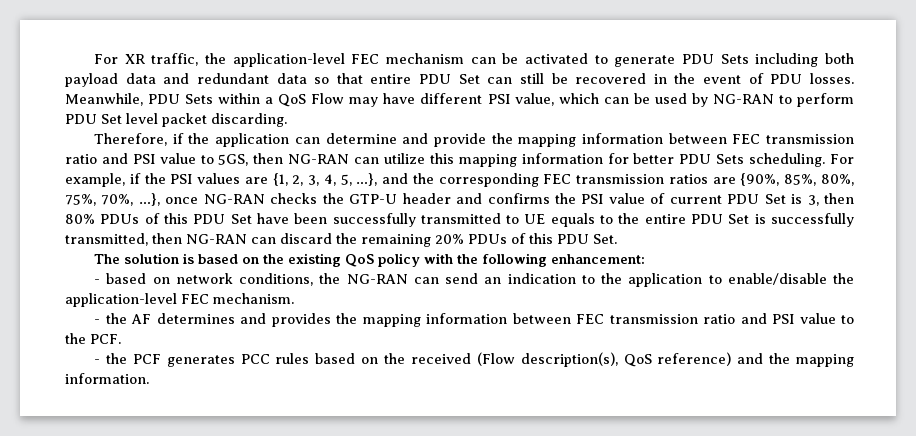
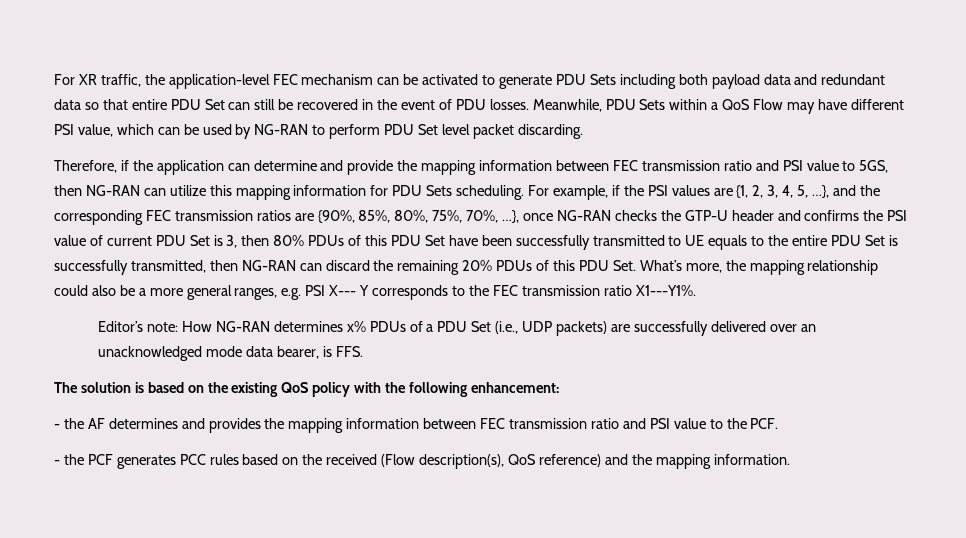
[633,153,675,164] better -> (389, 190) none
(617, 239) none -> [639,260,879,275] [54,285,696,300] [98,321,816,336] [98,346,363,361] What’s more, the mapping relationship could also be a more general ranges, e.g. PSI X--- Y corresponds to the FEC transmission ratio X1---Y1%. // Editor’s note: How NG-RAN determines x% PDUs of a PDU Set (i.e., UDP packets) are successfully delivered over an unacknowledged mode data bearer, is FFS.
[94,273,855,287] [65,293,294,307] // - based on network conditions, the NG-RAN can send an indication to the application to enable/disable the application-level FEC mechanism. -> (559, 387) none

